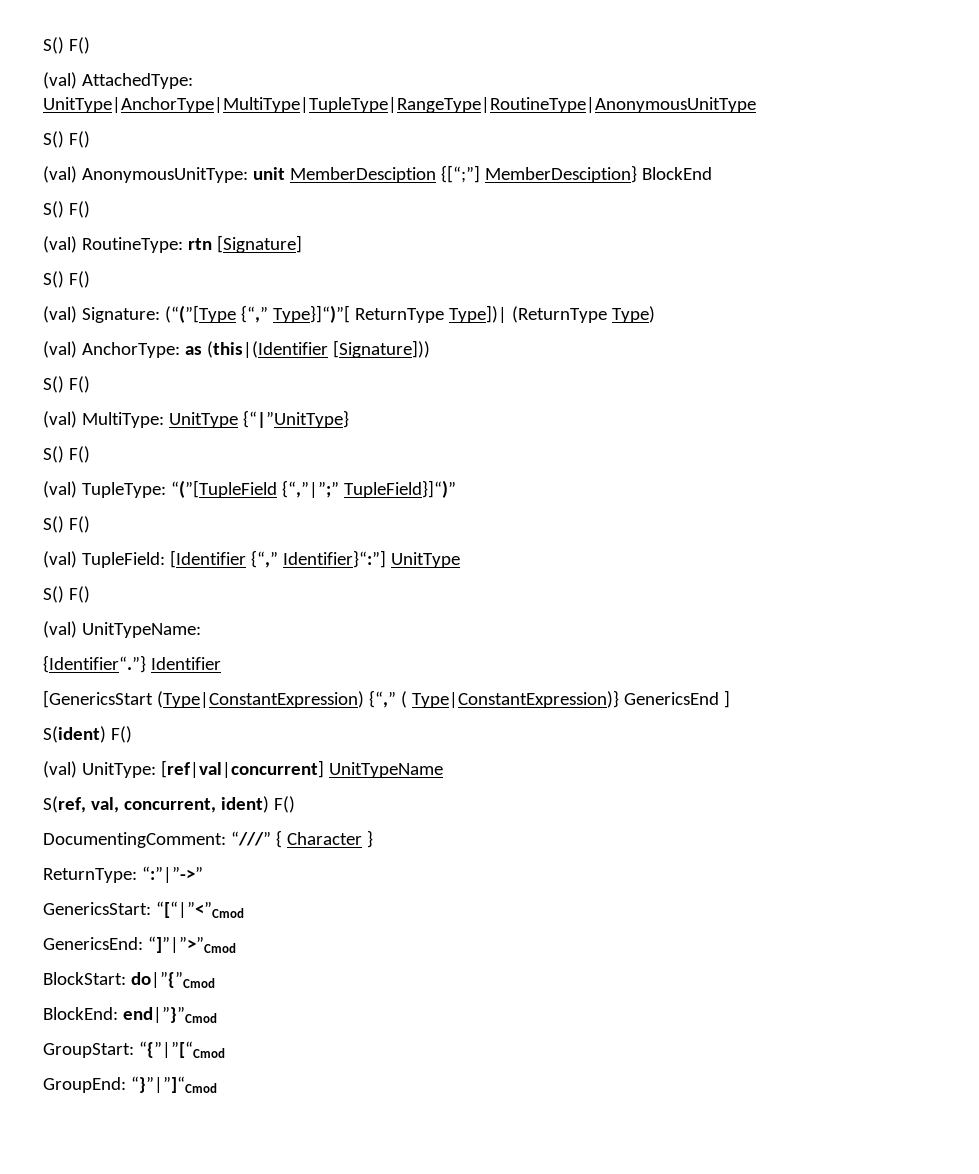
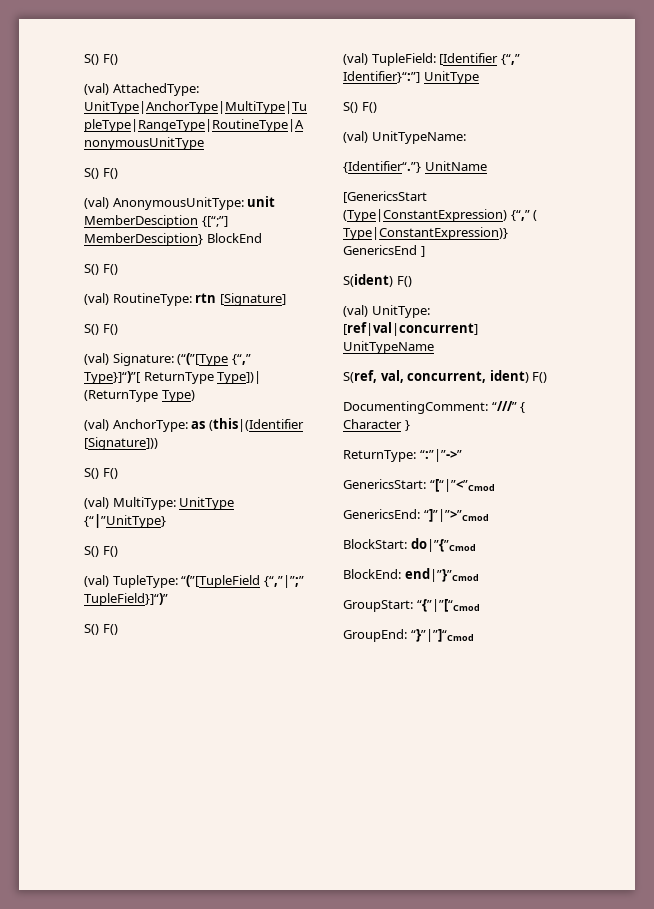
[150,657,221,670] Identifier -> [424,161,487,171] UnitName

